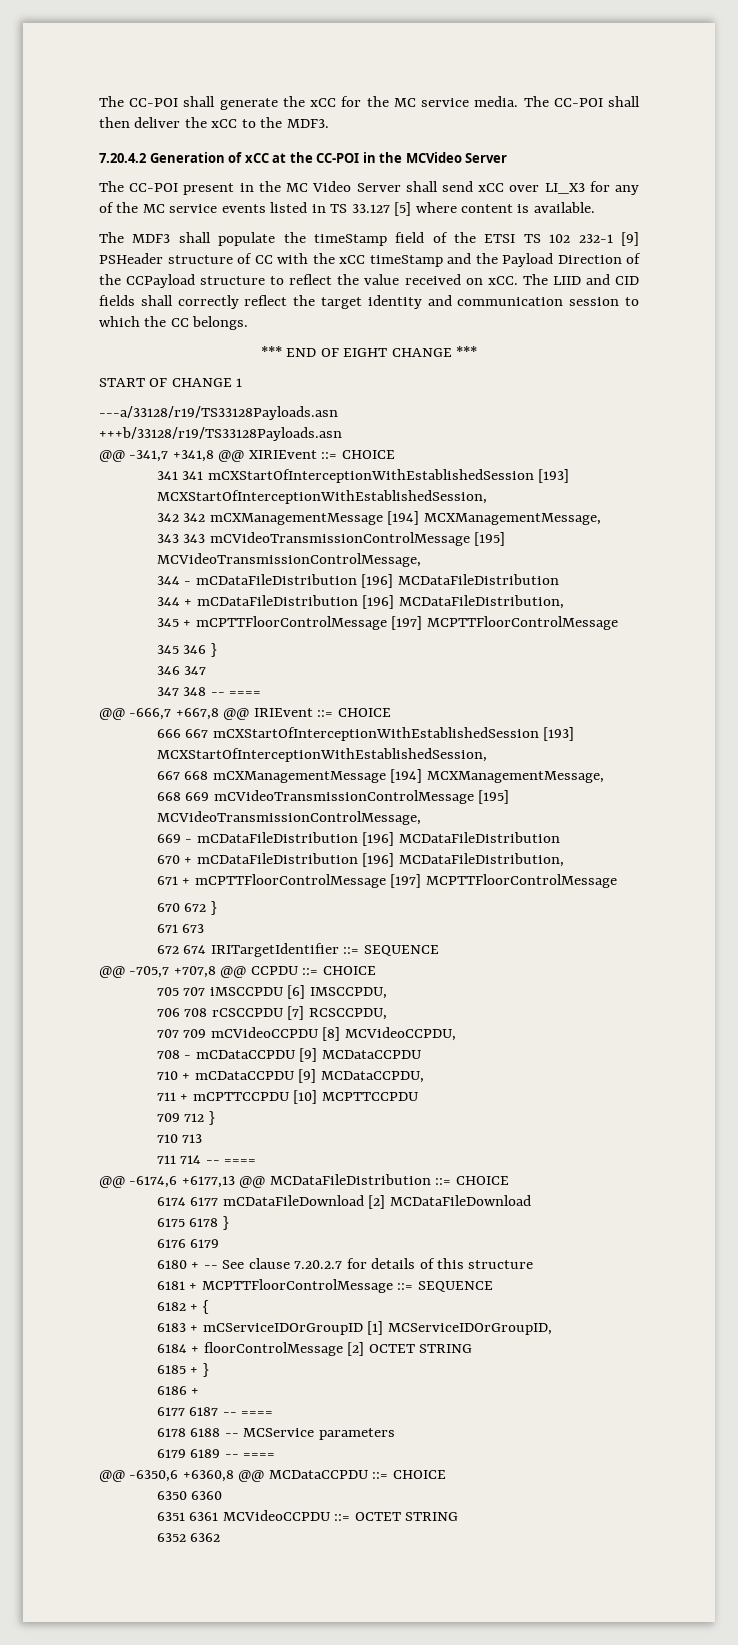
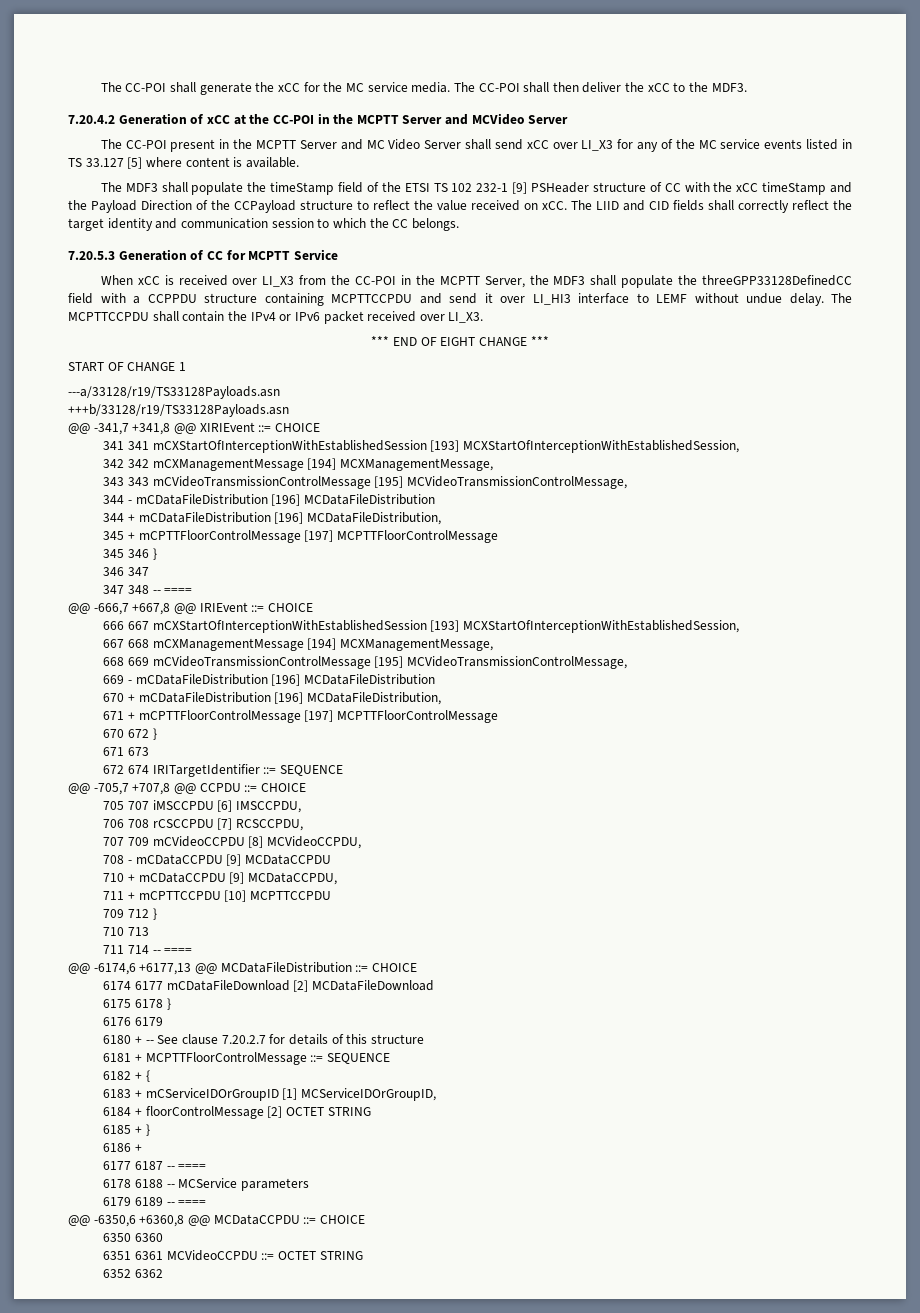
(403, 157) none -> [356,114,469,125] MCPTT Server and
(281, 186) none -> [256,139,363,150] MCPTT Server and
(249, 323) none -> [68,249,338,261] [100,275,852,288] [68,293,852,306] [68,311,484,324] // 7.20.5.3 Generation of CC for MCPTT Service // When xCC is received over LI_X3 from the CC-POI in the MCPTT Server, the MDF3 shall populate the threeGPP33128DefinedCC field with a CCPPDU structure containing MCPTTCCPDU and send it over LI_HI3 interface to LEMF without undue delay. The MCPTTCCPDU shall contain the IPv4 or IPv6 packet received over LI_X3.

